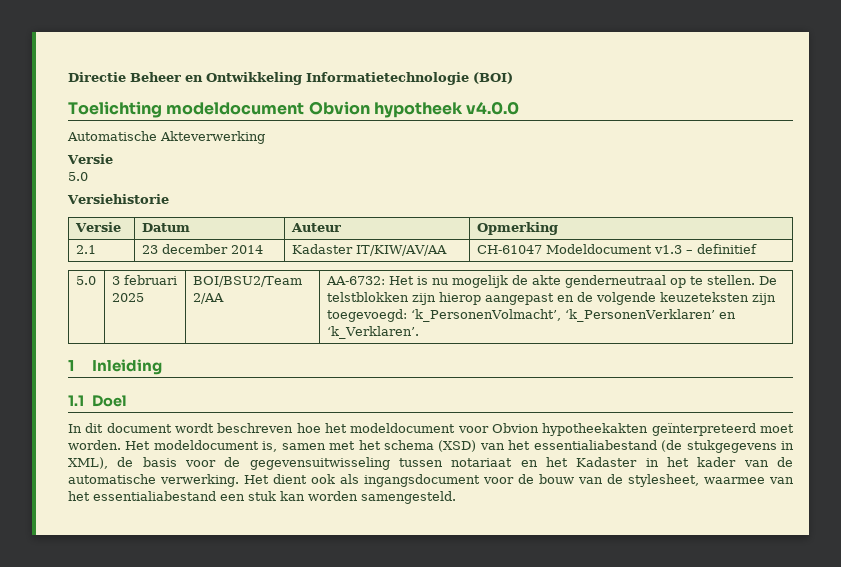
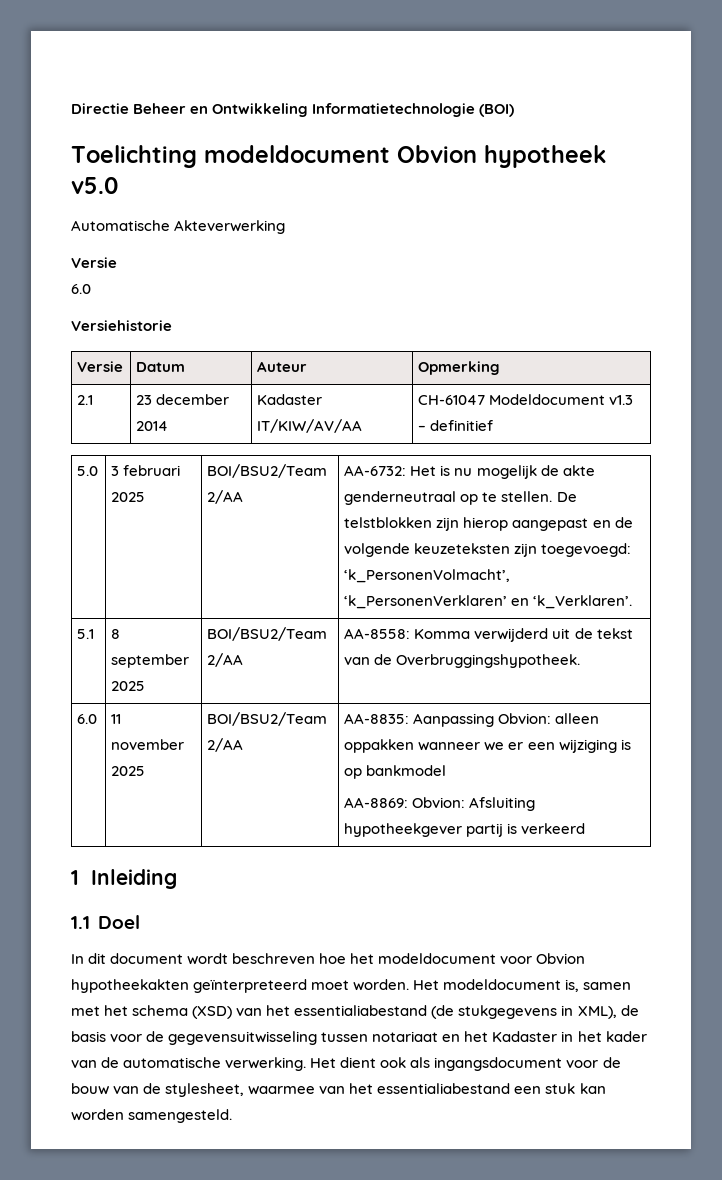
[466,101,520,115] v4.0.0 -> [71,177,118,194] v5.0
[68,172,88,181] 5.0 -> [71,284,91,294] 6.0
(419, 332) none -> [77,629,95,639] [111,629,121,639] [111,654,190,668] [111,681,146,691] [207,627,328,641] [207,653,244,667] [344,628,633,642] [344,654,581,668] [77,714,98,724] [111,714,122,724] [111,739,185,750] [111,766,146,776] [207,712,328,726] [207,738,244,752] [344,713,600,727] [344,739,631,753] [344,765,447,779] [344,797,536,811] [344,823,586,837] // 5.1 | 8 september 2025 | BOI/BSU2/Team 2/AA | AA-8558: Komma verwijderd uit de tekst van de Overbruggingshypotheek. // 6.0 | 11 november 2025 | BOI/BSU2/Team 2/AA | AA-8835: Aanpassing Obvion: alleen oppakken wanneer we er een wijziging is op bankmodel // AA-8869: Obvion: Afsluiting hypotheekgever partij is verkeerd

